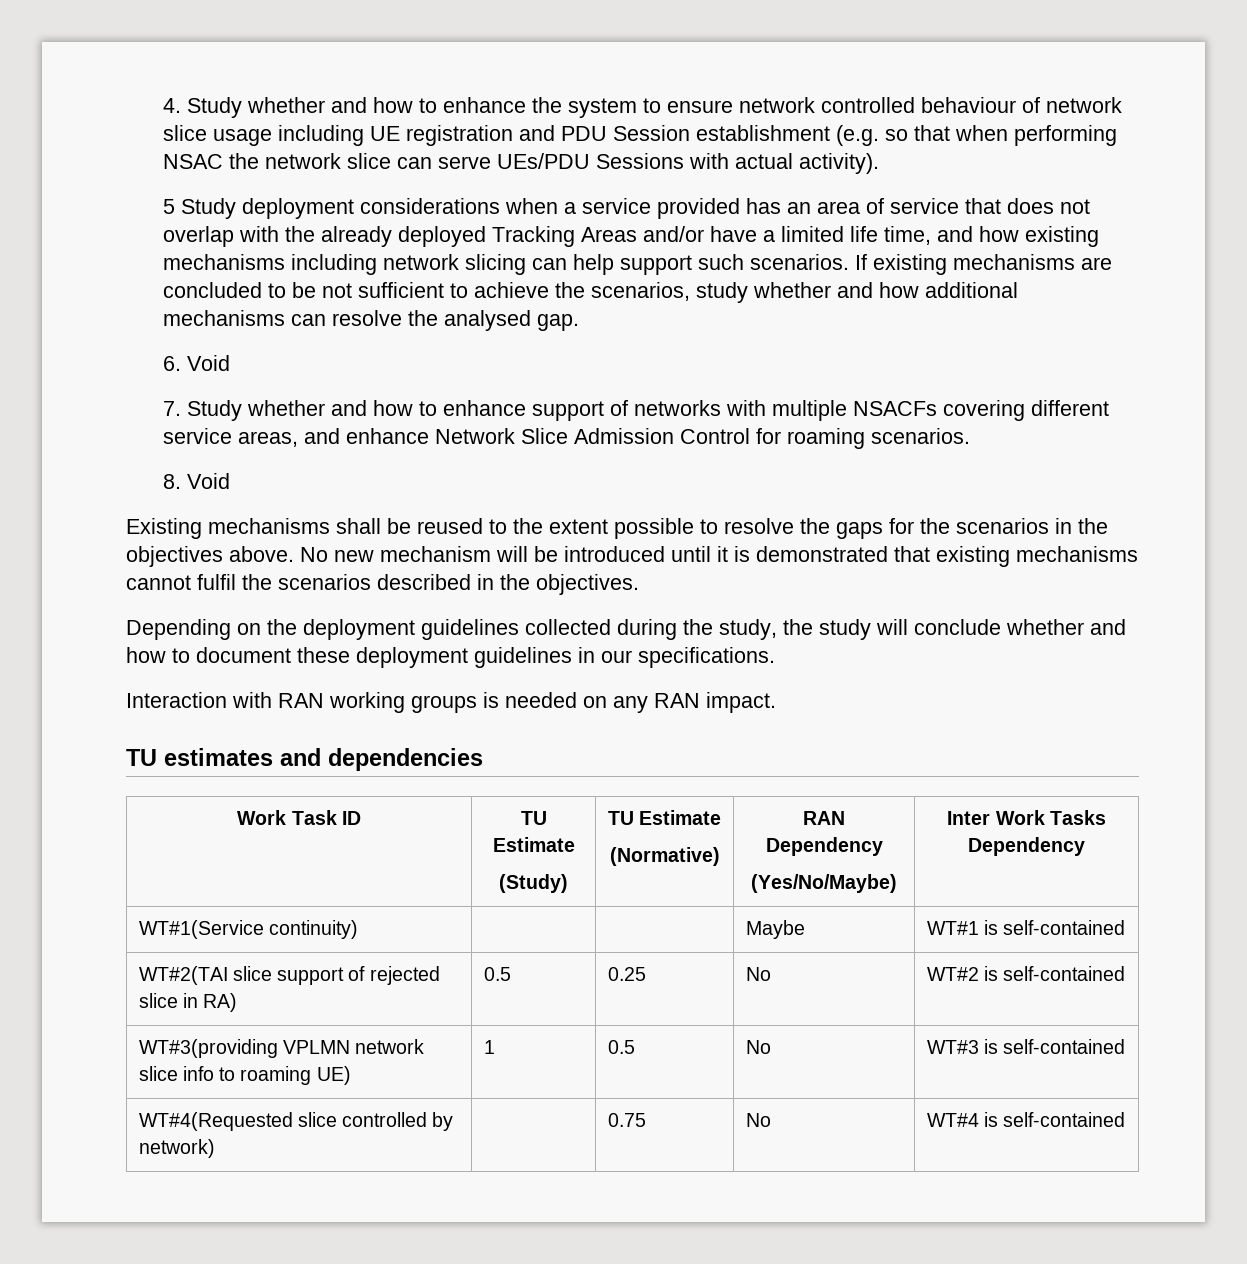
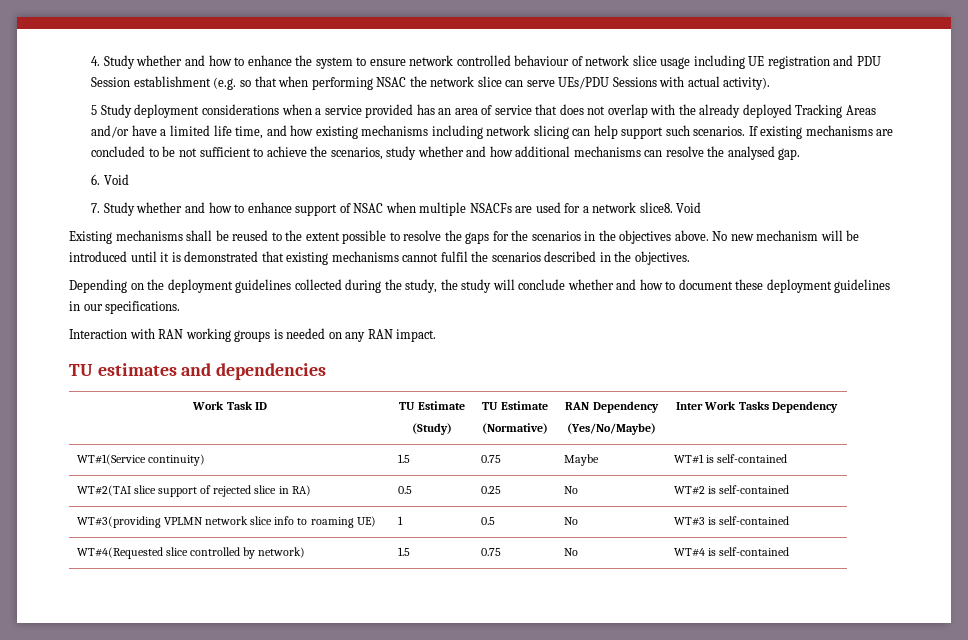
[634,400,1110,421] [163,428,971,449] [163,474,182,489] networks with multiple NSACFs covering different service areas, and enhance Network Slice Admission Control for roaming scenarios. // 8. -> [353,202,673,216] NSAC when multiple NSACFs are used for a network slice8.
(358, 929) | -> [397,454,410,463] [480,455,501,463] 1.5 | 0.75
(215, 1148) none -> [397,547,410,556] 1.5

